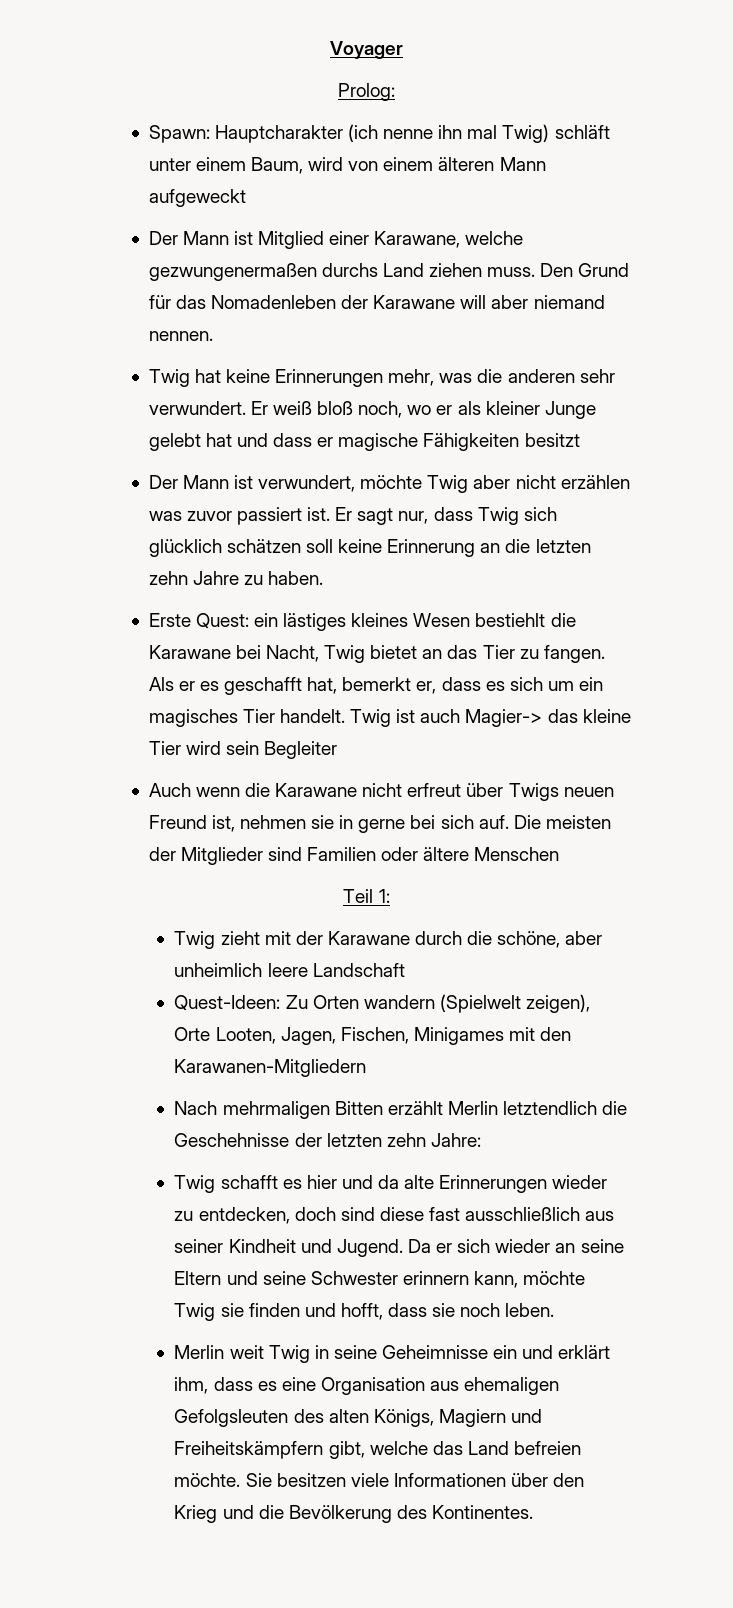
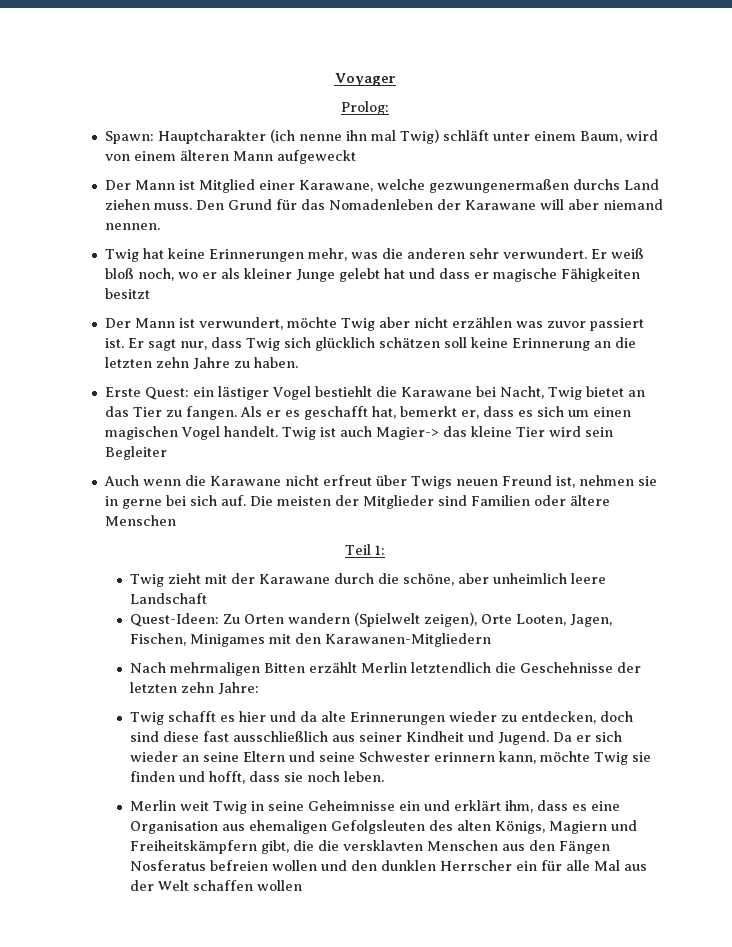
[283,613,471,631] lästiges kleines Wesen -> [218,386,312,400] lästiger Vogel
[579,677,604,691] [148,709,275,727] ein magisches Tier -> [593,407,632,417] [105,426,221,440] einen magischen Vogel
[369,1441,582,1455] [174,1473,585,1487] [174,1505,534,1523] welche das Land befreien möchte. Sie besitzen viele Informationen über den Krieg und die Bevölkerung des Kontinentes. -> [293,840,611,854] [130,860,648,871] [130,880,303,891] die die versklavten Menschen aus den Fängen Nosferatus befreien wollen und den dunklen Herrscher ein für alle Mal aus der Welt schaffen wollen

